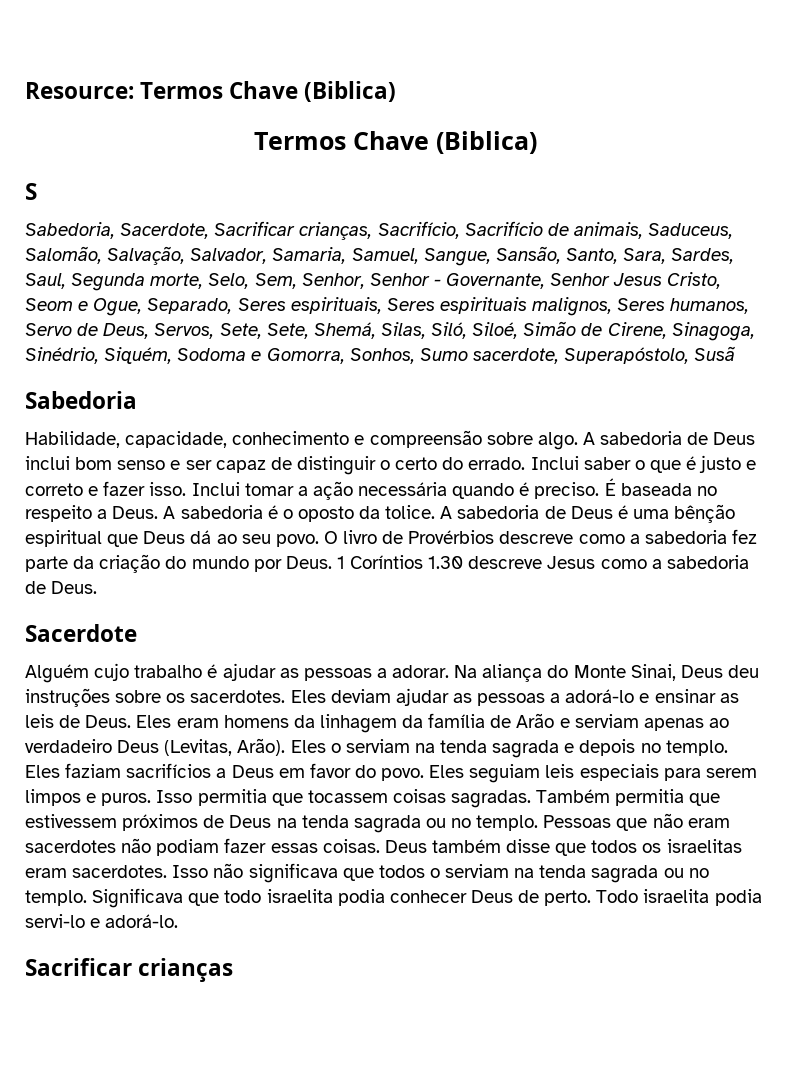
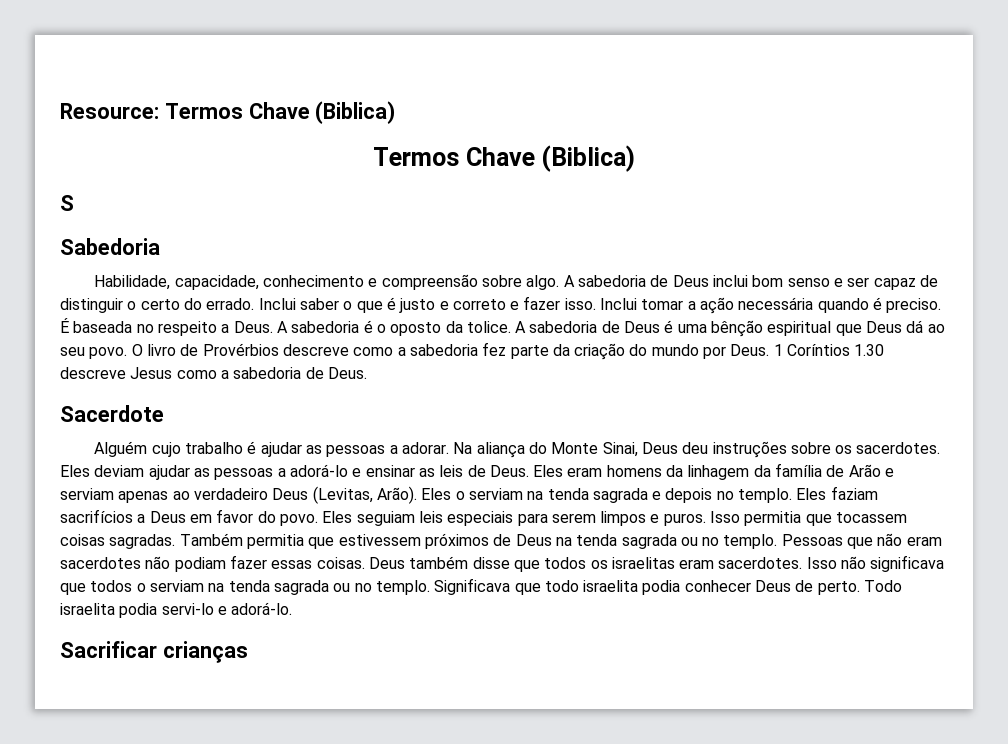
[25,221,734,240] [25,246,735,266] [25,272,722,291] [25,297,750,316] [25,321,755,341] [25,346,736,364] // Sabedoria, Sacerdote, Sacrificar crianças, Sacrifício, Sacrifício de animais, Saduceus, Salomão, Salvação, Salvador, Samaria, Samuel, Sangue, Sansão, Santo, Sara, Sardes, Saul, Segunda morte, Selo, Sem, Senhor, Senhor - Governante, Senhor Jesus Cristo, Seom e Ogue, Separado, Seres espirituais, Seres espirituais malignos, Seres humanos, Servo de Deus, Servos, Sete, Sete, Shemá, Silas, Siló, Siloé, Simão de Cirene, Sinagoga, Sinédrio, Siquém, Sodoma e Gomorra, Sonhos, Sumo sacerdote, Superapóstolo, Susã -> (74, 203) none

